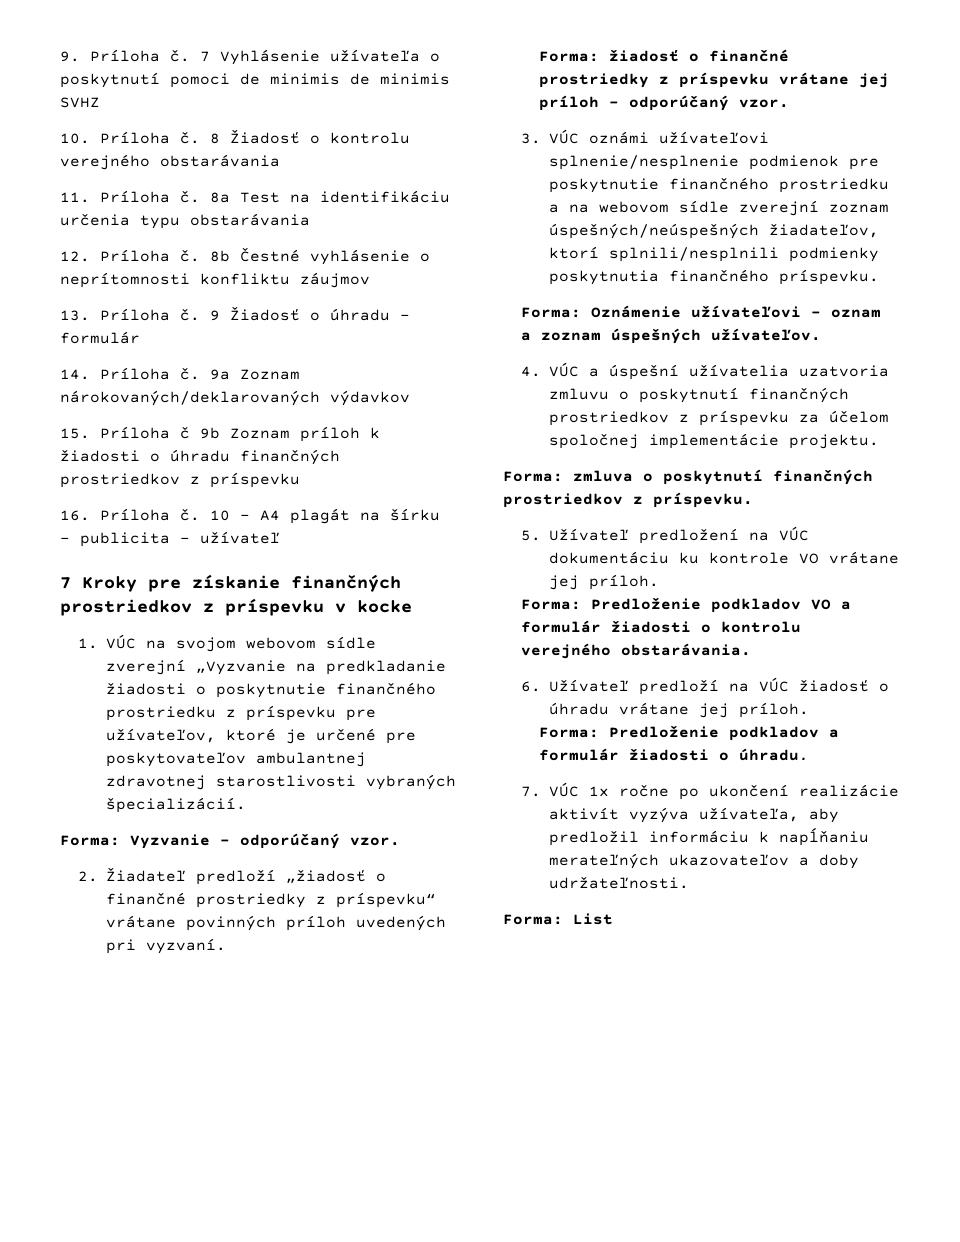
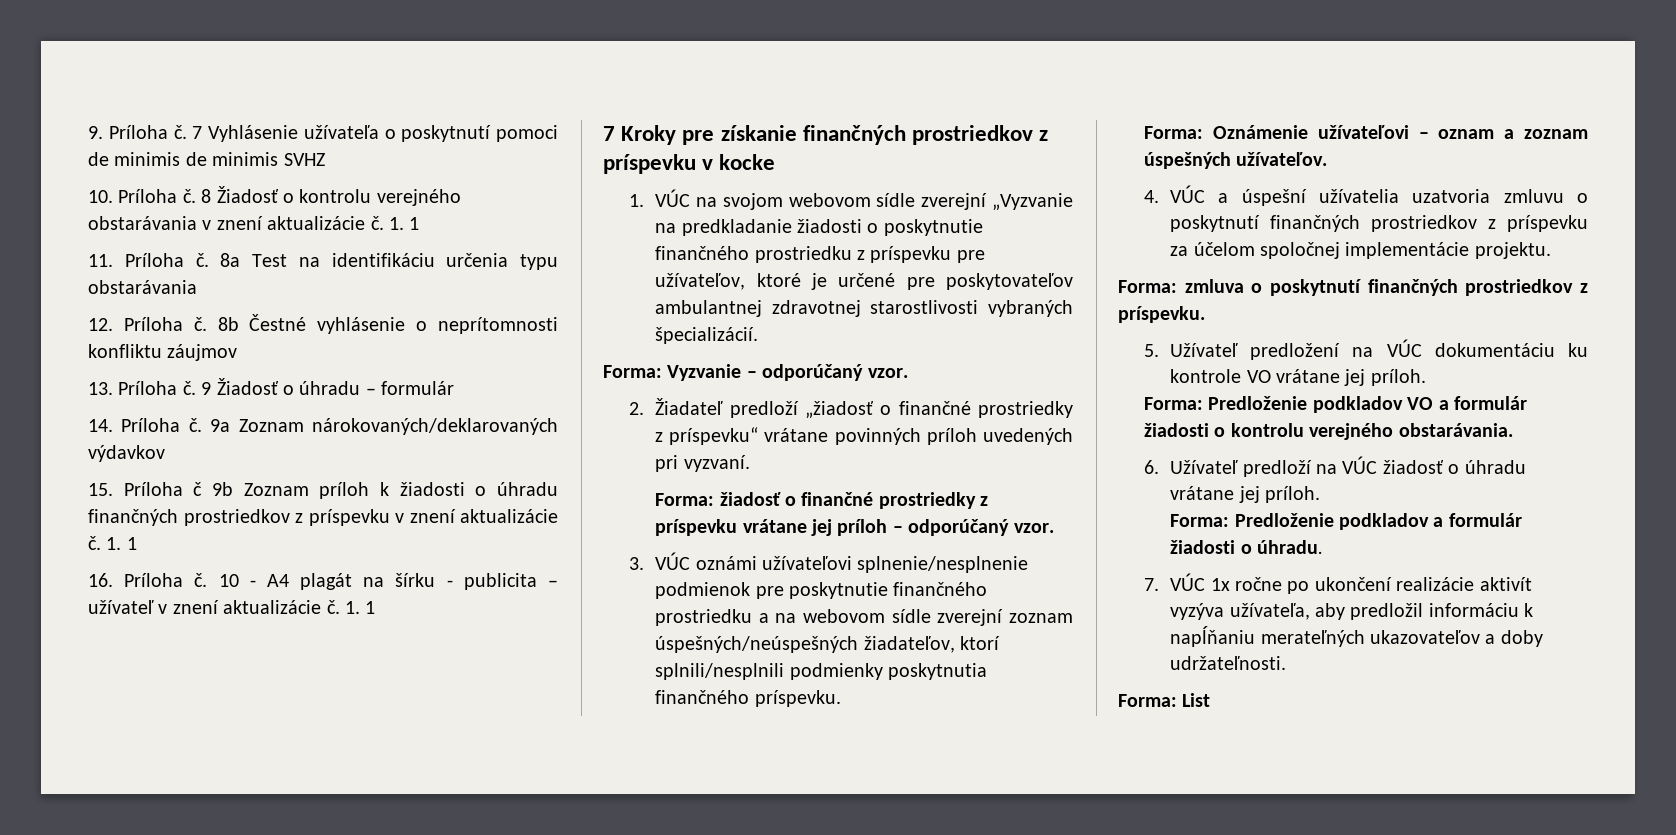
(280, 160) none -> [202,216,420,230] v znení aktualizácie č. 1. 1
(300, 480) none -> [395,509,558,523] [88,536,137,550] v znení aktualizácie č. 1. 1
(280, 537) none -> [158,600,376,614] v znení aktualizácie č. 1. 1

